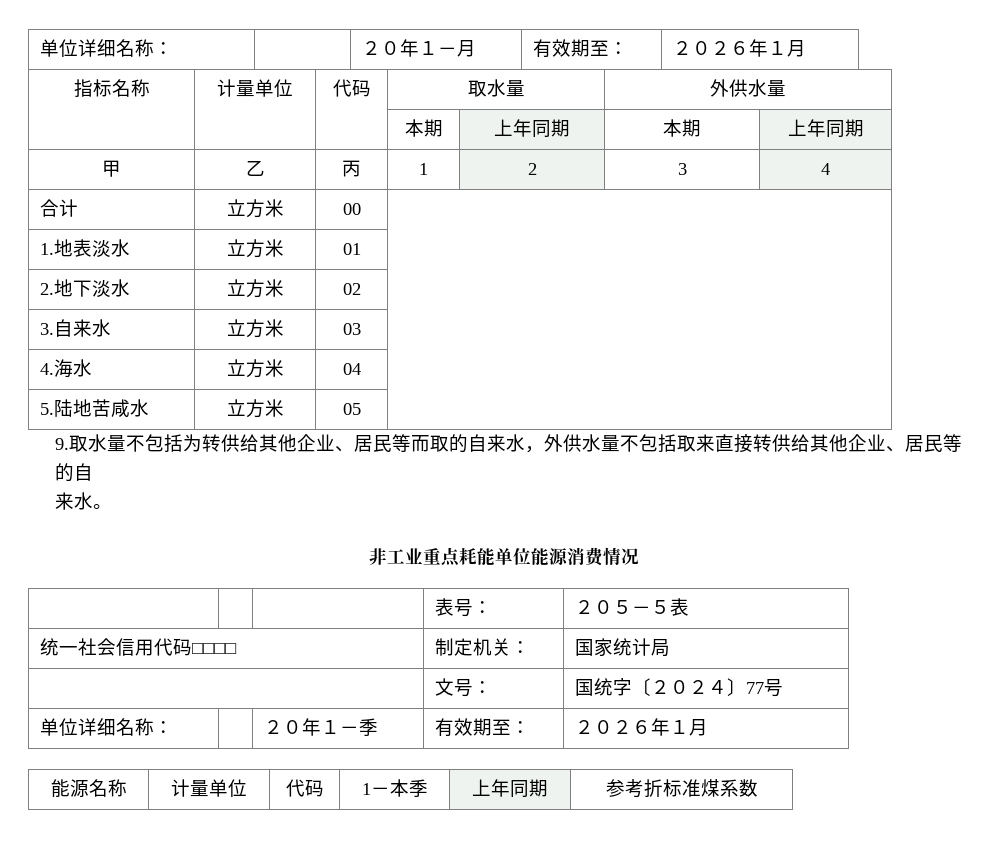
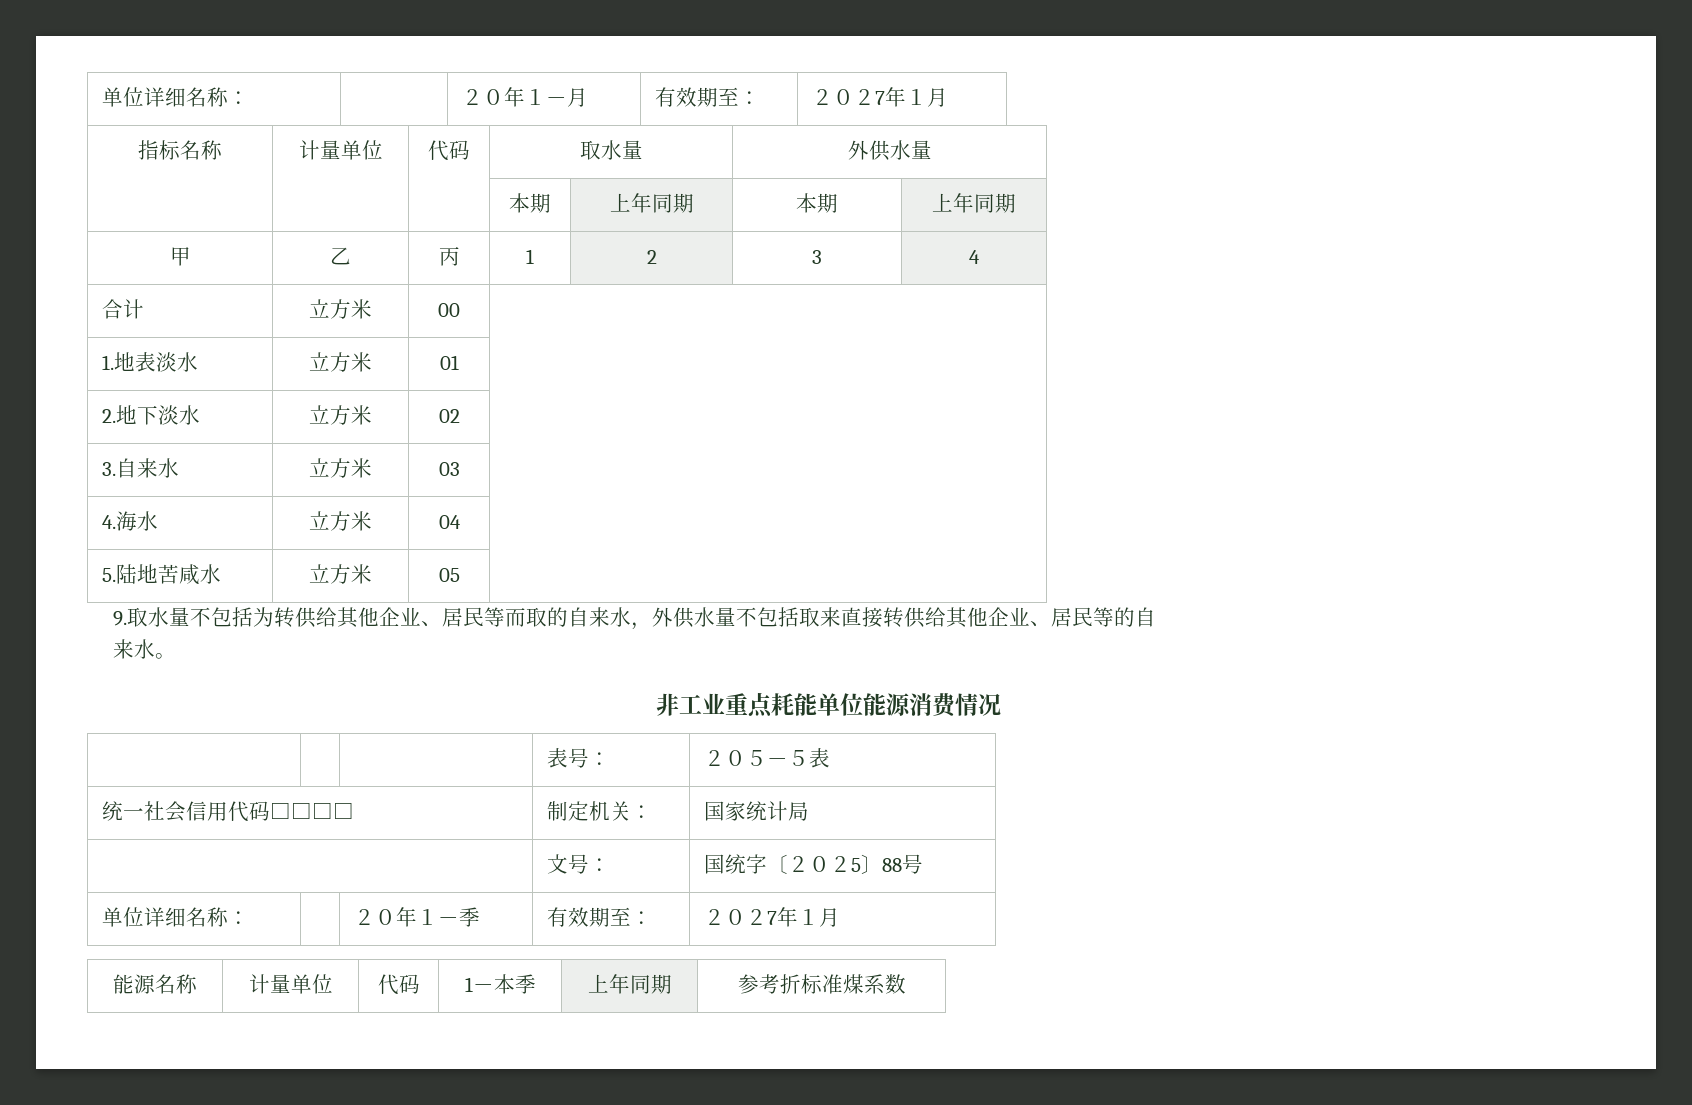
[730,41,750,55] ６ -> [874,91,885,105] 7
[708,678,765,696] ４〕77 -> [850,854,902,874] 5〕88
[632,720,652,734] ６ -> [766,911,777,925] 7

